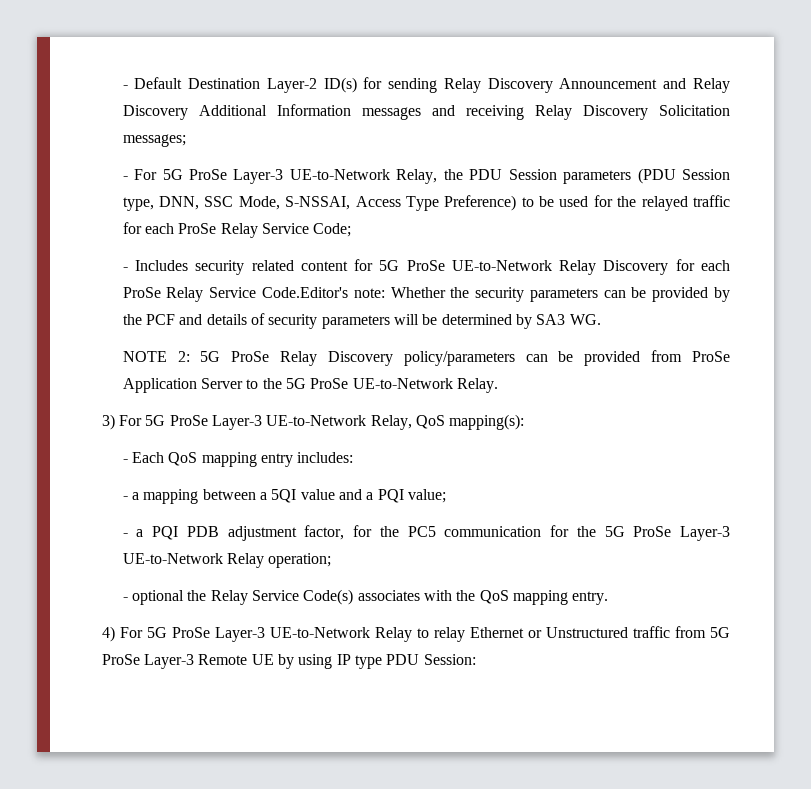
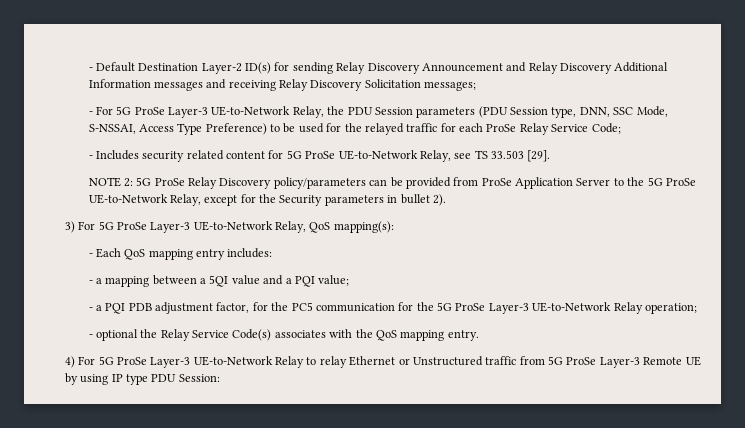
[559,259,730,275] [122,287,730,302] [122,313,601,329] Relay Discovery for each ProSe Relay Service Code.Editor's note: Whether the security parameters can be provided by the PCF and details of security parameters will be determined by SA3 WG. -> [419,150,551,162] Relay, see TS 33.503 [29].
[456,378,498,393] Relay. -> [169,194,446,206] Relay, except for the Security parameters in bullet 2).

